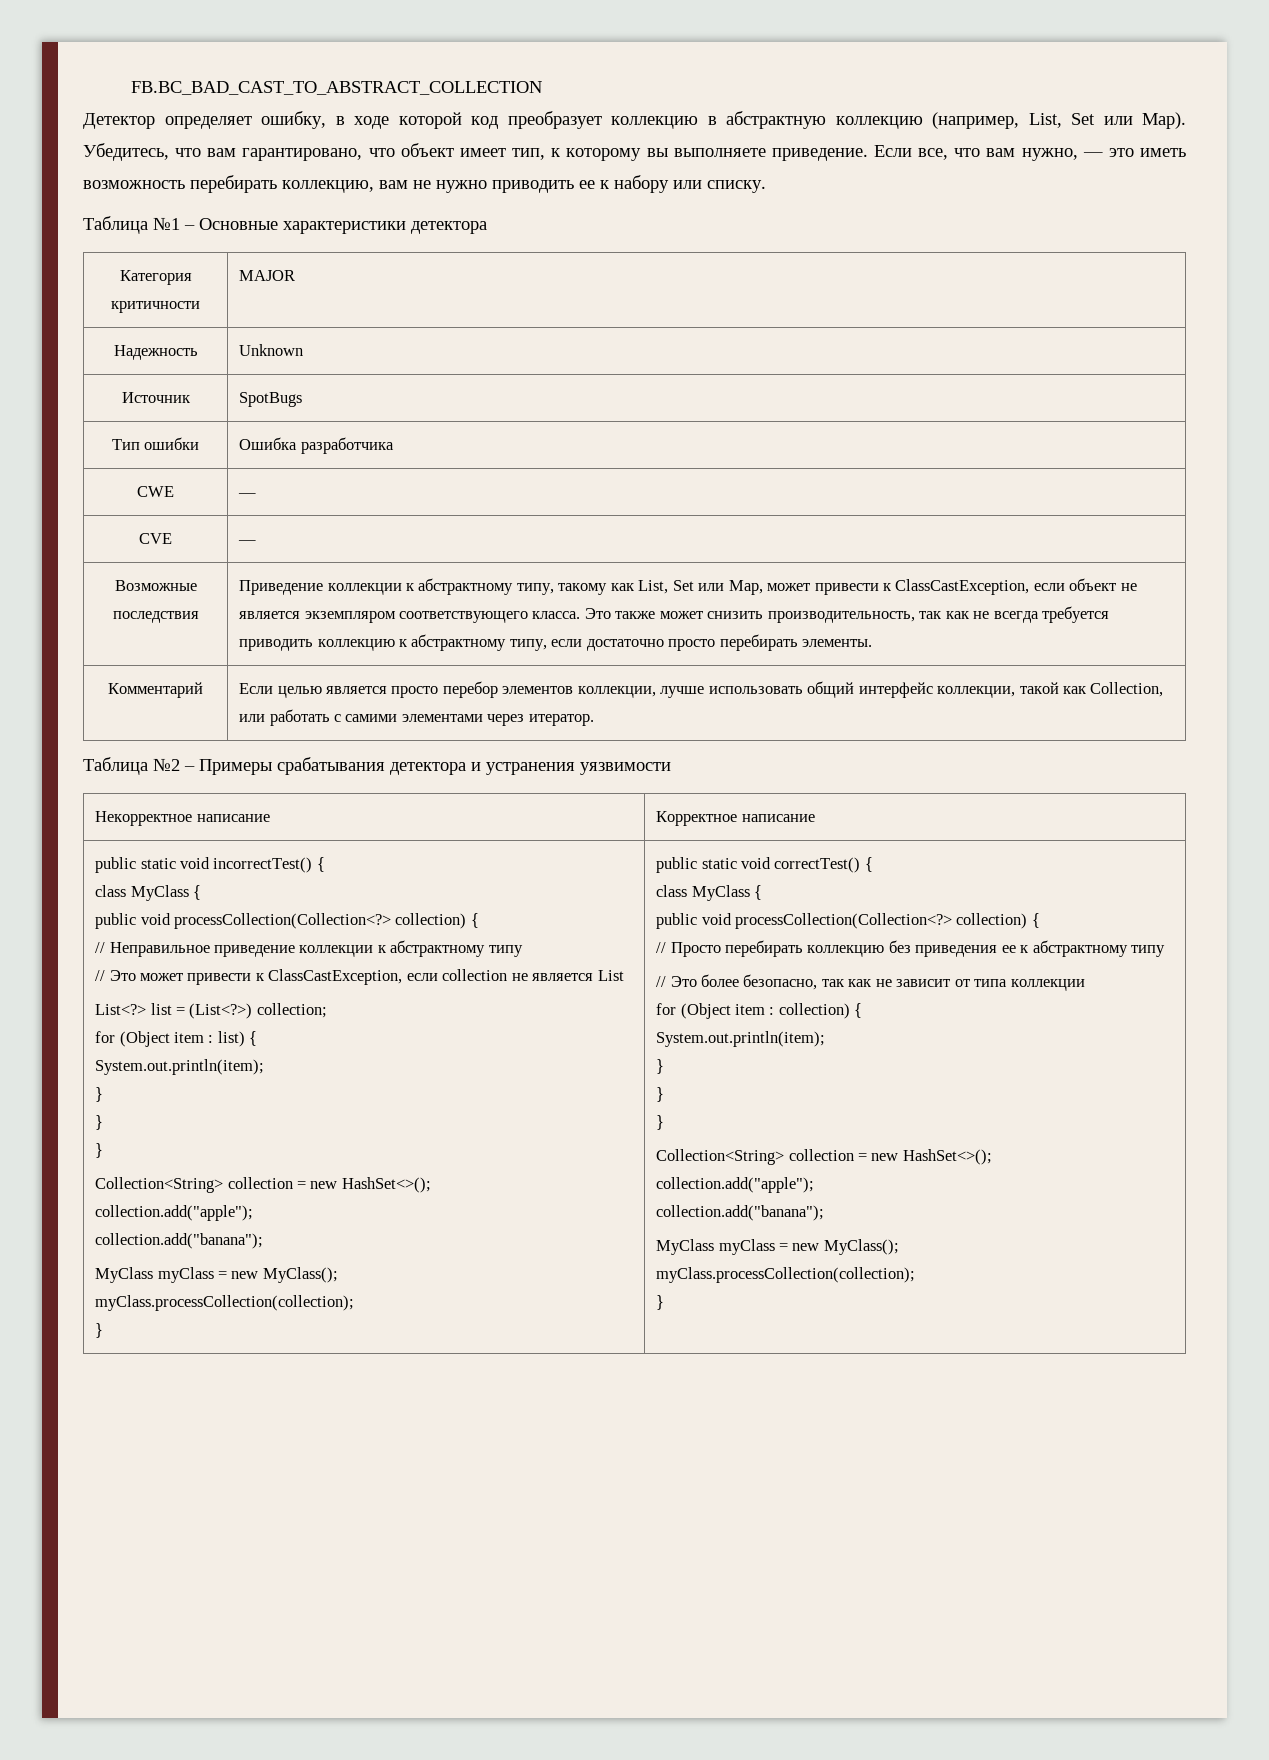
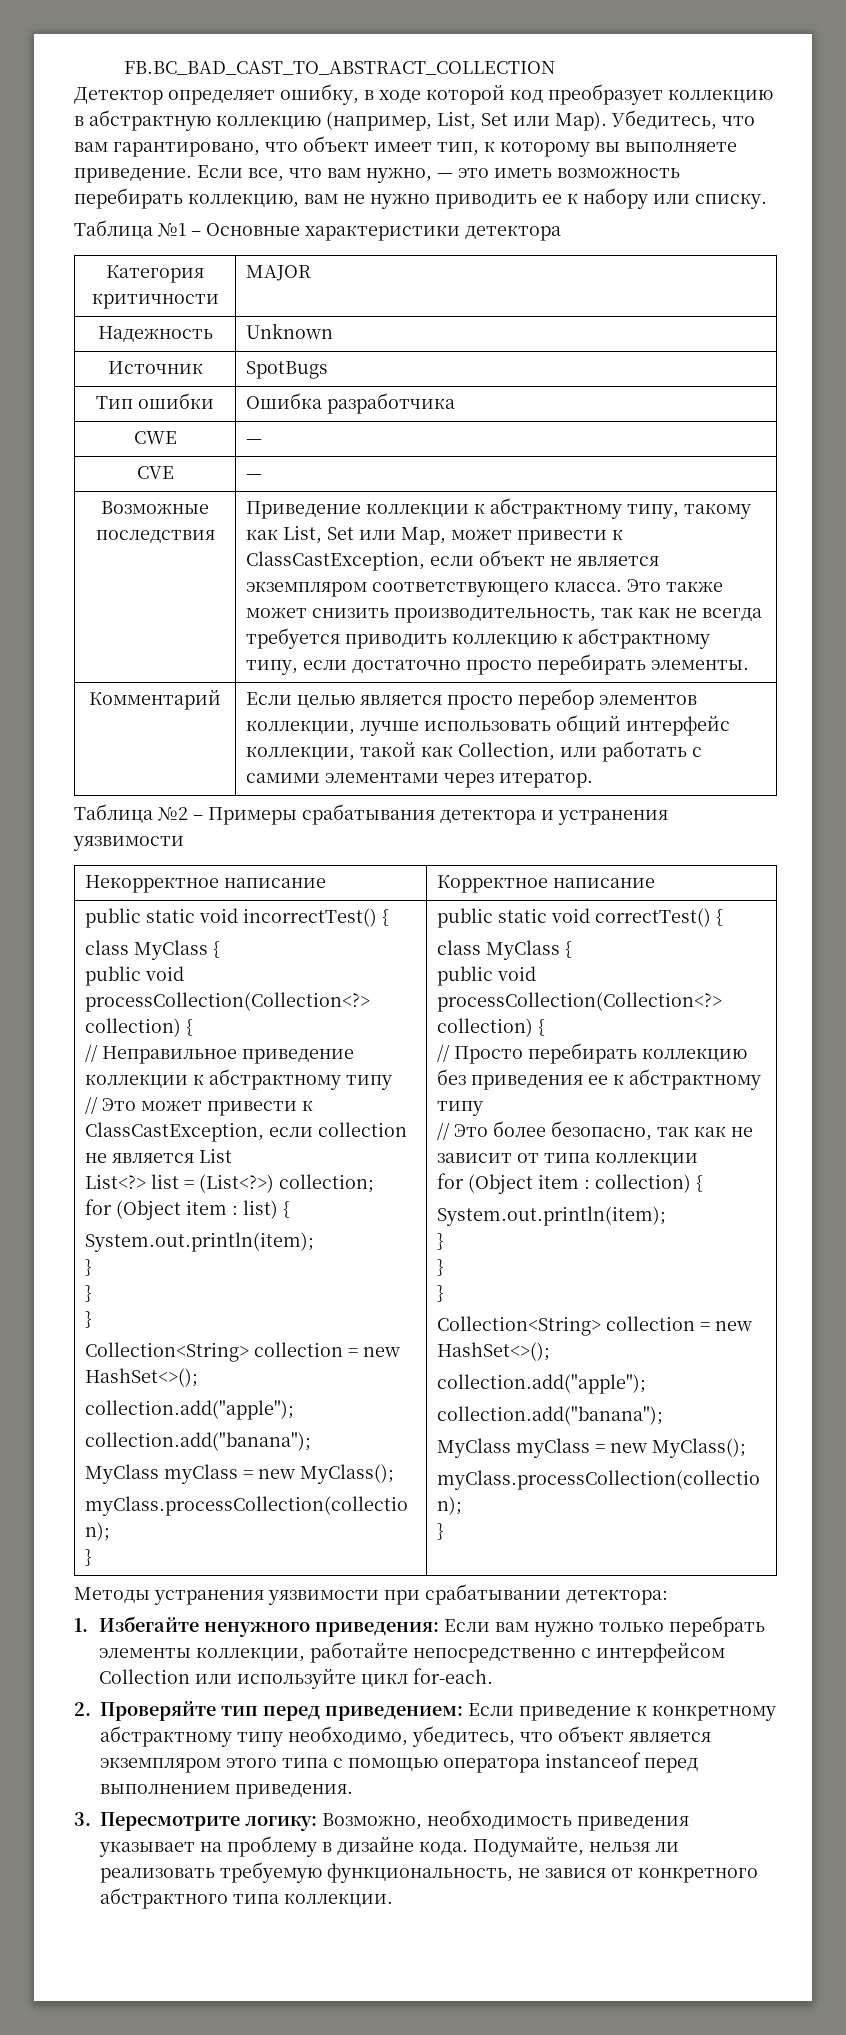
(665, 1302) none -> [74,1584,668,1605] [74,1616,765,1637] [98,1642,725,1663] [98,1668,493,1689] [74,1701,776,1721] [100,1726,711,1747] [100,1752,698,1773] [100,1784,353,1799] [74,1810,689,1831] [99,1836,679,1857] [100,1862,758,1883] [100,1888,393,1909] // Методы устранения уязвимости при срабатывании детектора: // 1. Избегайте ненужного приведения: Если вам нужно только перебрать элементы коллекции, работайте непосредственно с интерфейсом Collection или используйте цикл for-each. // 2. Проверяйте тип перед приведением: Если приведение к конкретному абстрактному типу необходимо, убедитесь, что объект является экземпляром этого типа с помощью оператора instanceof перед выполнением приведения. // 3. Пересмотрите логику: Возможно, необходимость приведения указывает на проблему в дизайне кода. Подумайте, нельзя ли реализовать требуемую функциональность, не завися от конкретного абстрактного типа коллекции.

